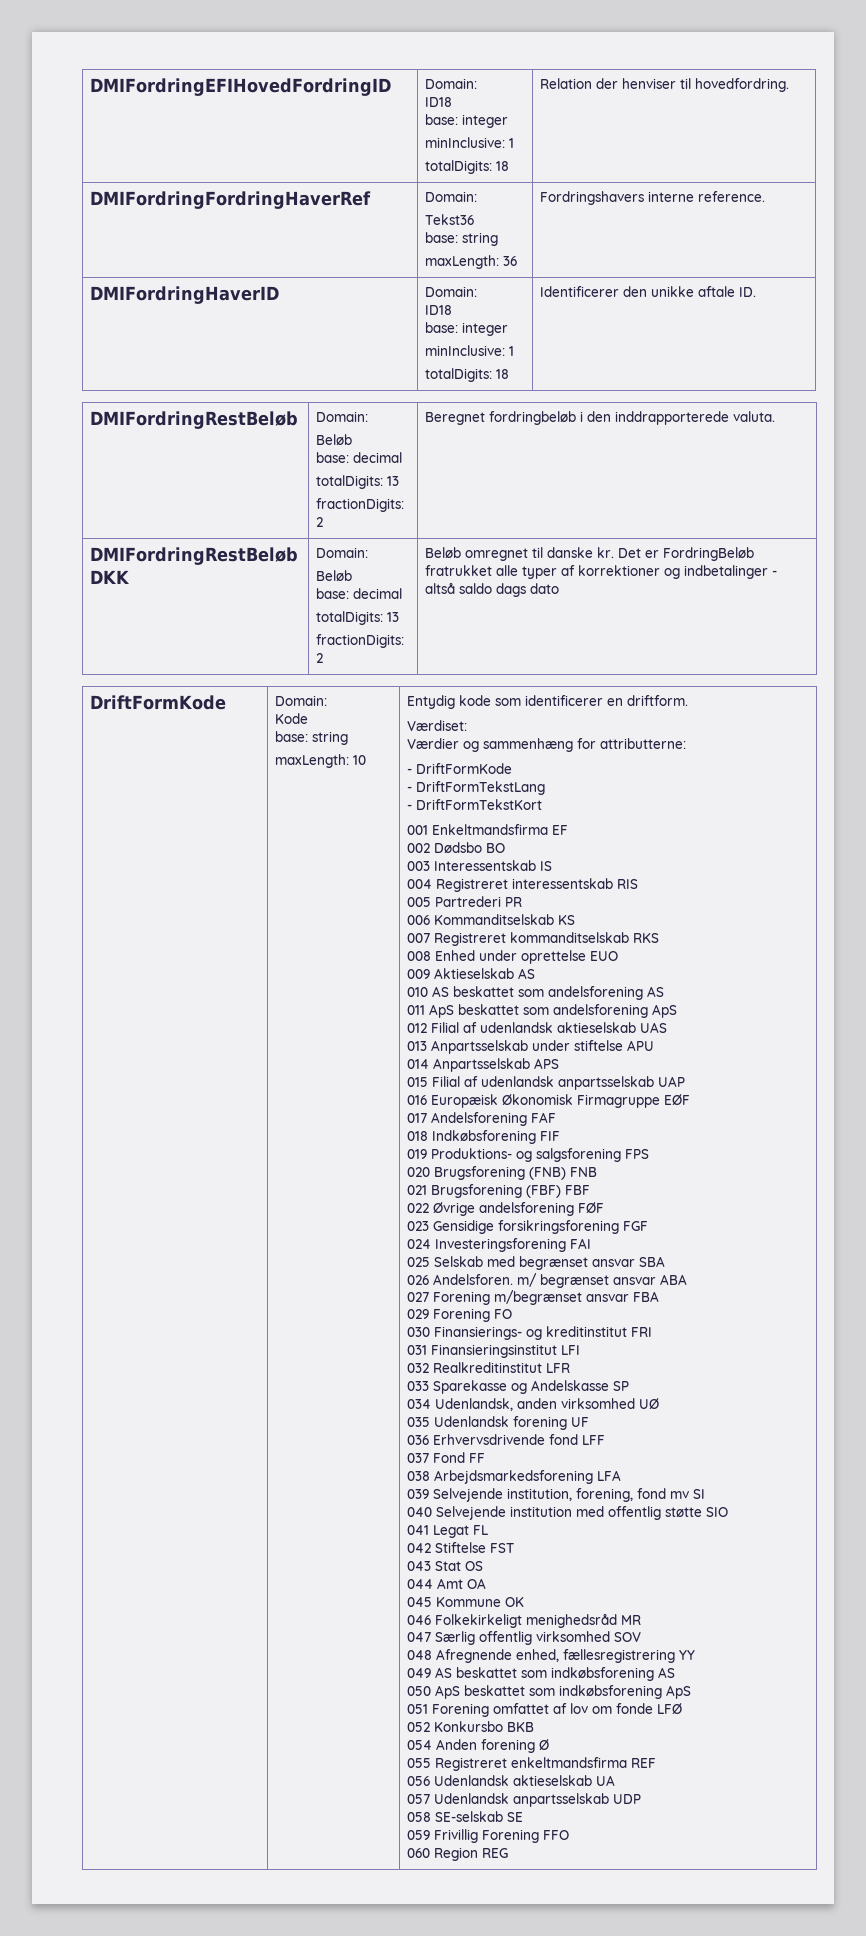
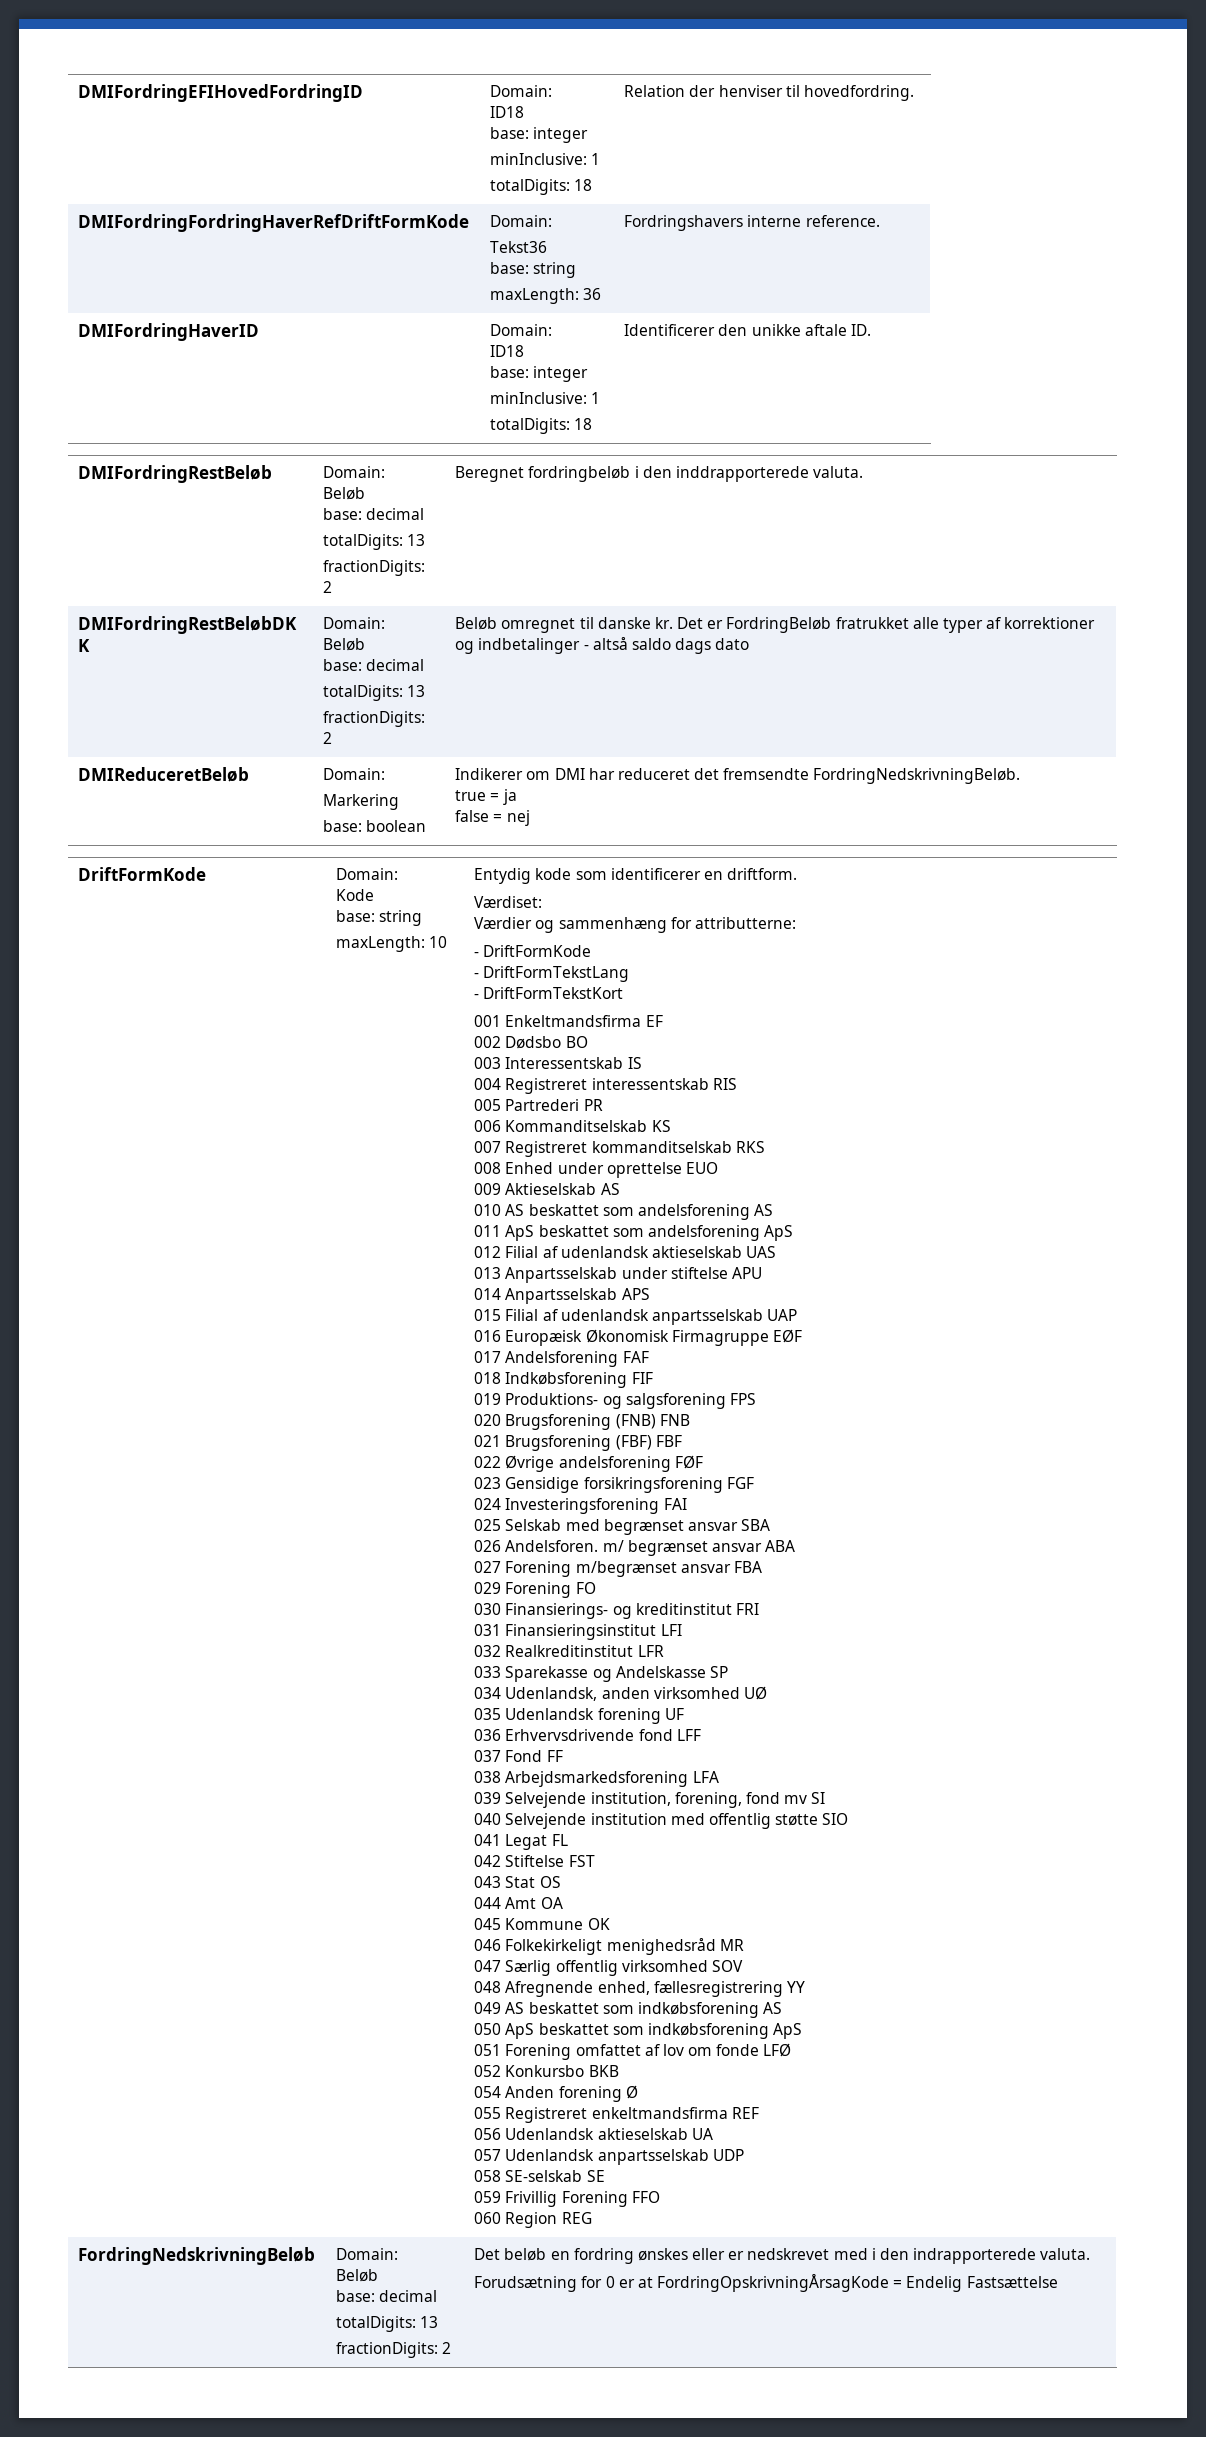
[89,191,371,209] DMIFordringFordringHaverRef -> [78,214,470,232] DMIFordringFordringHaverRefDriftFormKode
(559, 588) none -> [78,767,250,782] [323,768,386,780] [323,794,400,810] [323,820,427,832] [455,768,1021,784] [455,789,517,805] [455,810,530,826] // DMIReduceretBeløb | Domain: // Markering // base: boolean | Indikerer om DMI har reduceret det fremsendte FordringNedskrivningBeløb. // true = ja // false = nej
(508, 1853) none -> [78,2247,316,2265] [336,2248,399,2260] [336,2269,379,2282] [336,2290,438,2302] [336,2316,439,2332] [336,2342,452,2358] [474,2248,1091,2264] [474,2274,1058,2292] // FordringNedskrivningBeløb | Domain: // Beløb // base: decimal // totalDigits: 13 // fractionDigits: 2 | Det beløb en fordring ønskes eller er nedskrevet med i den indrapporterede valuta. // Forudsætning for 0 er at FordringOpskrivningÅrsagKode = Endelig Fastsættelse

